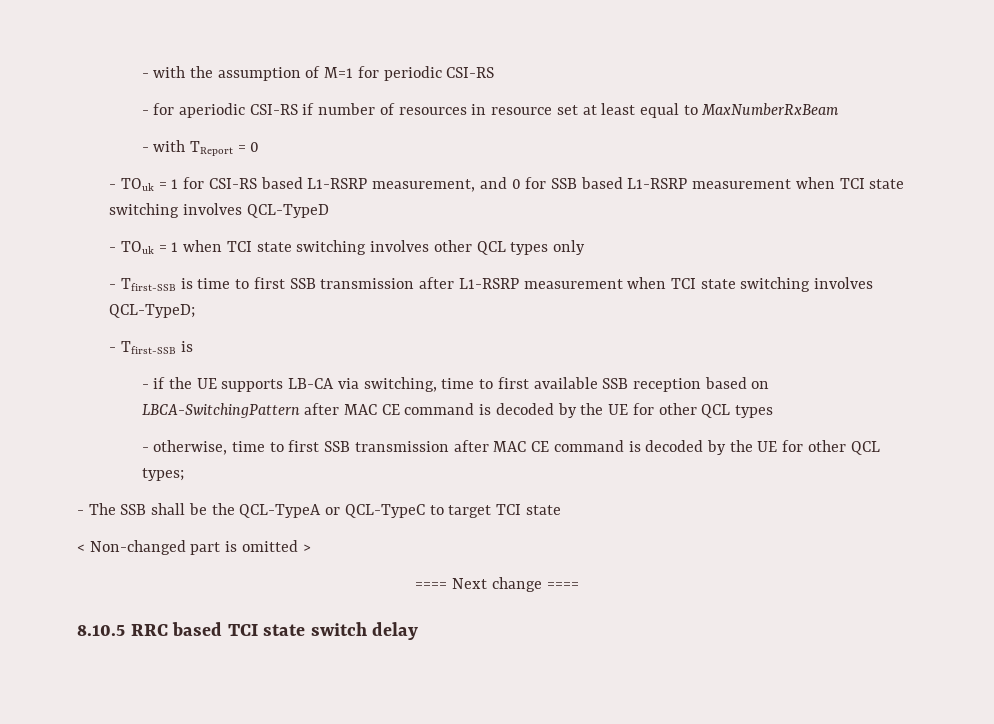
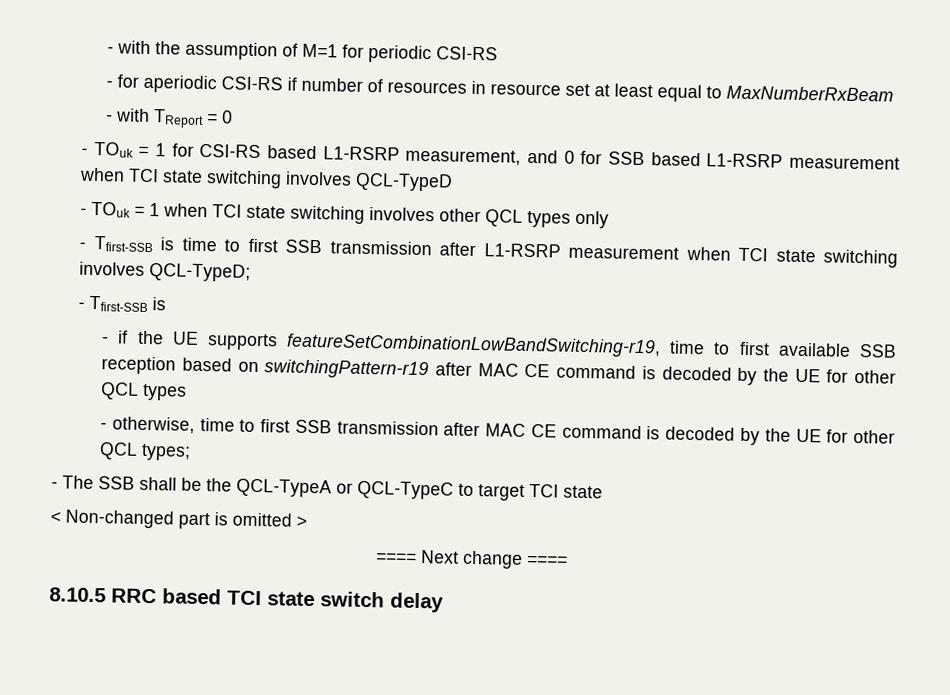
[288,377,437,392] LB-CA via switching, -> [286,333,662,358] featureSetCombinationLowBandSwitching-r19,
[141,403,300,418] LBCA-SwitchingPattern -> [264,359,430,380] switchingPattern-r19

